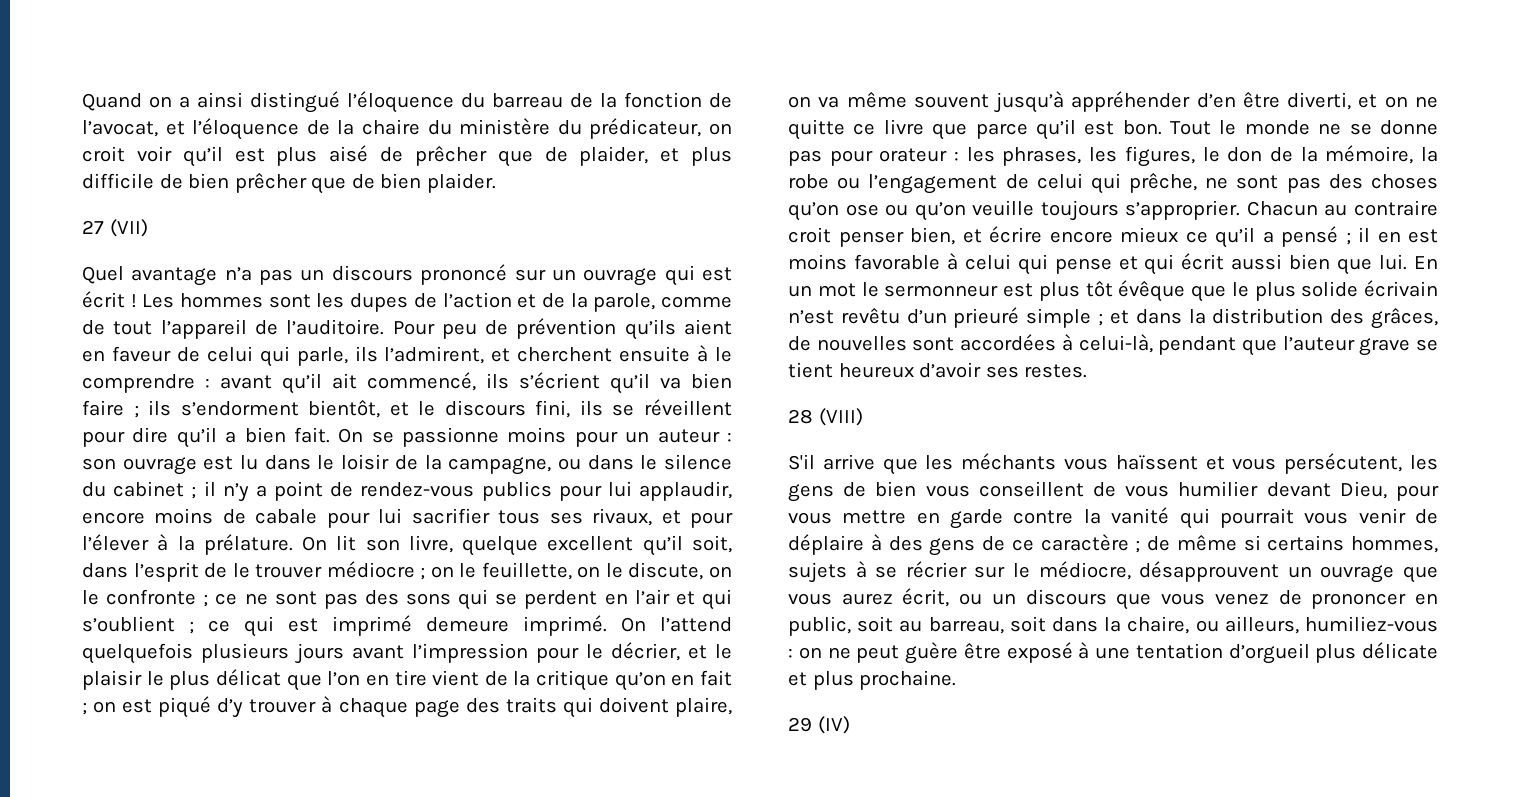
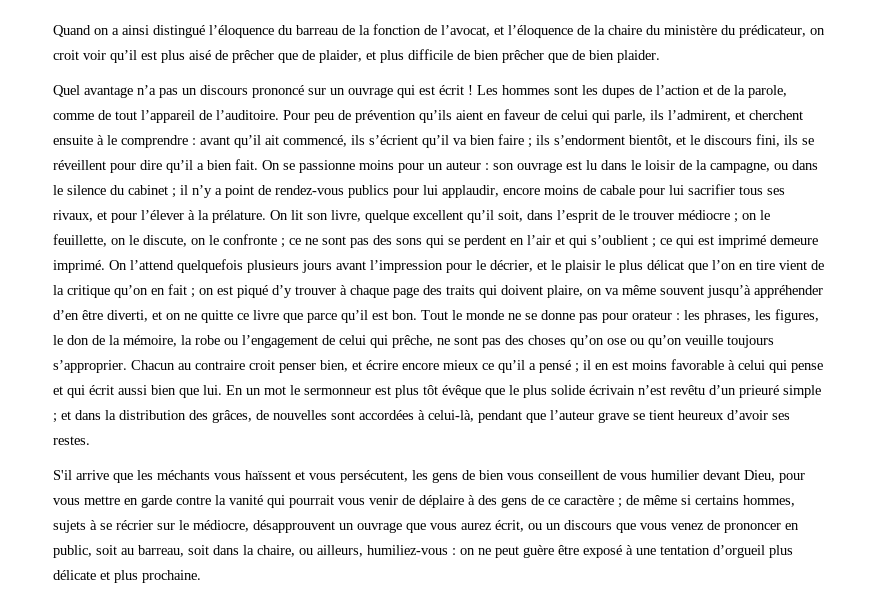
[82,219,148,237] // 27 (VII) -> (660, 56) none
[788,408,863,426] // 28 (VIII) -> (90, 440) none
[788,716,850,734] // 29 (IV) -> (201, 576) none

